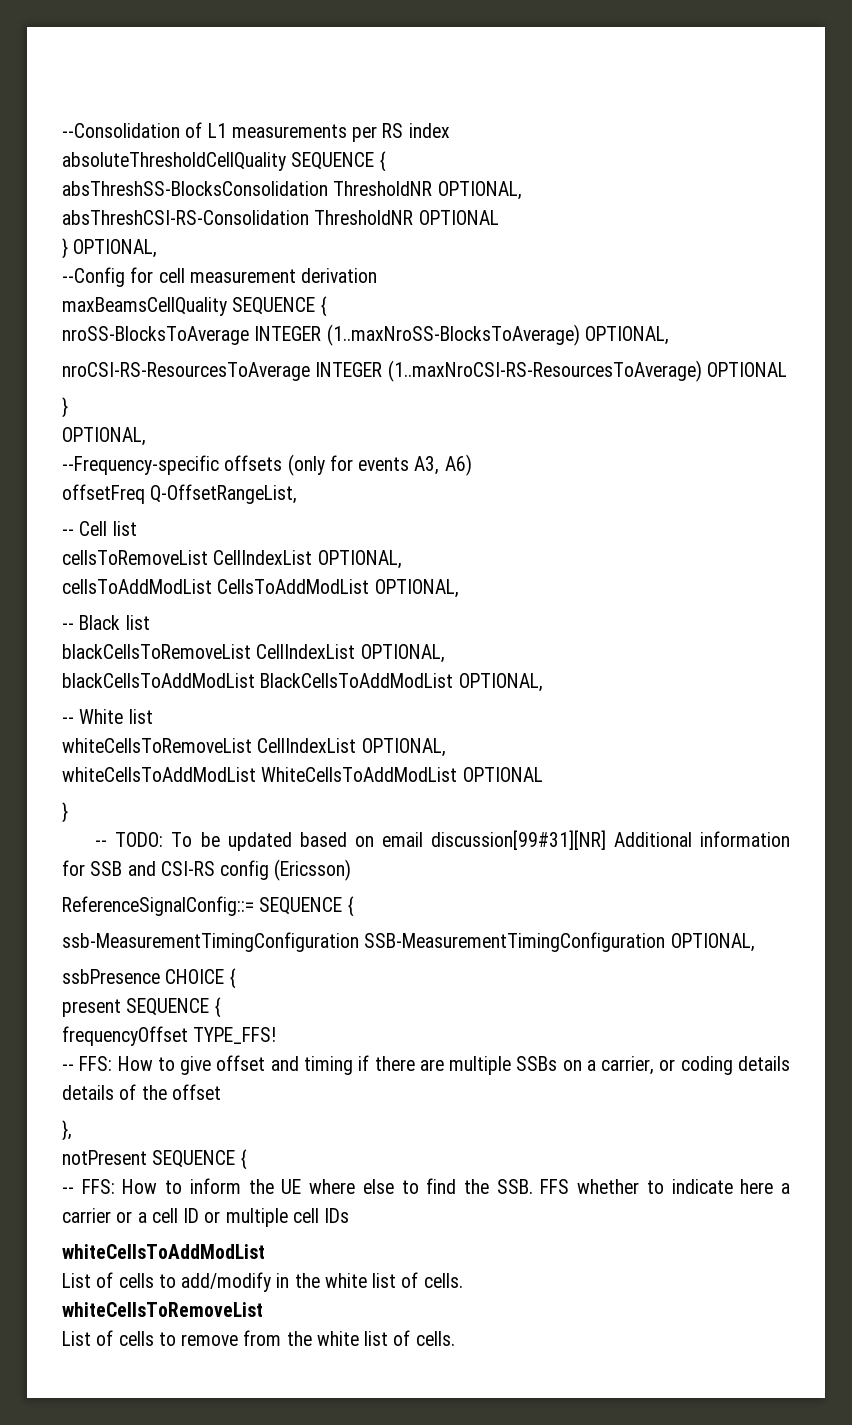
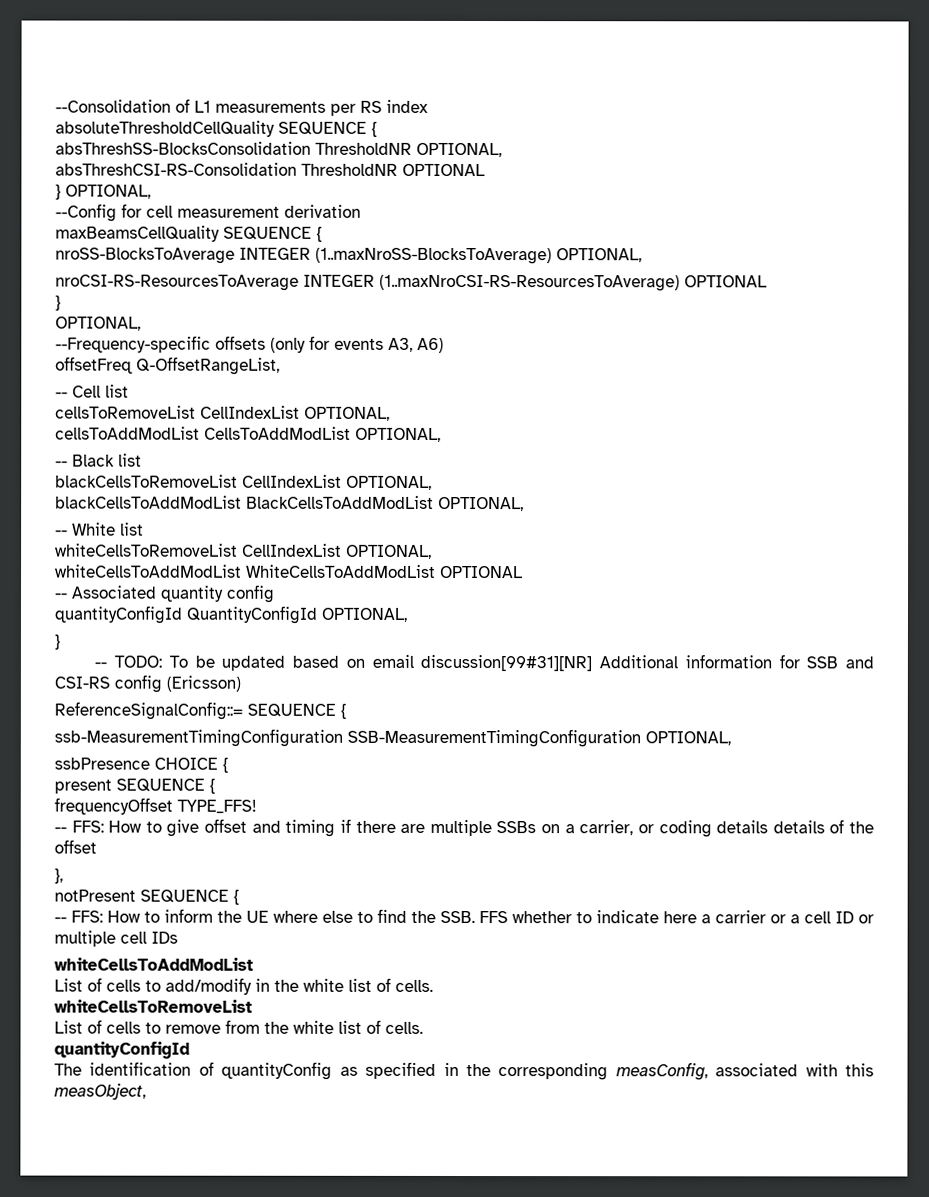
(543, 774) none -> [54,584,275,603] [54,605,407,624] // -- Associated quantity config // quantityConfigId QuantityConfigId OPTIONAL,
(455, 1338) none -> [54,1041,190,1059] [54,1061,874,1081] [54,1083,146,1100] // quantityConfigId // The identification of quantityConfig as specified in the corresponding measConfig, associated with this measObject,

